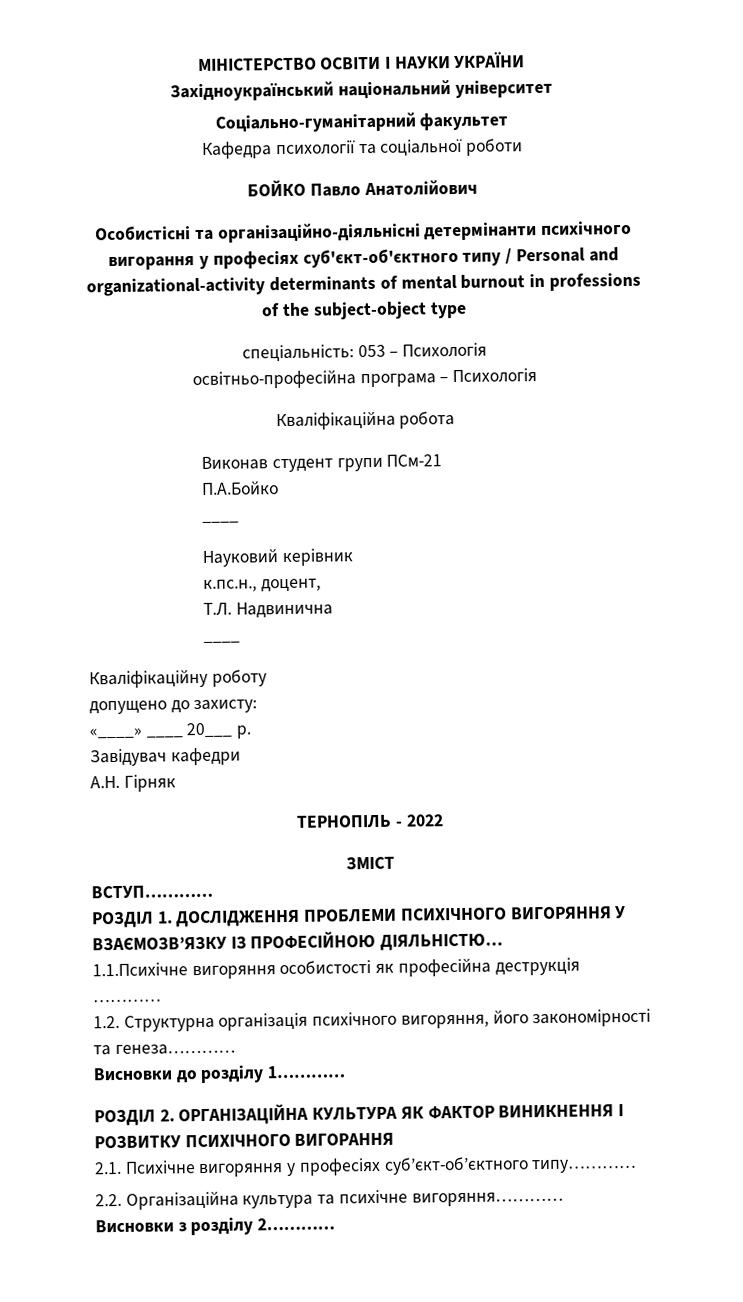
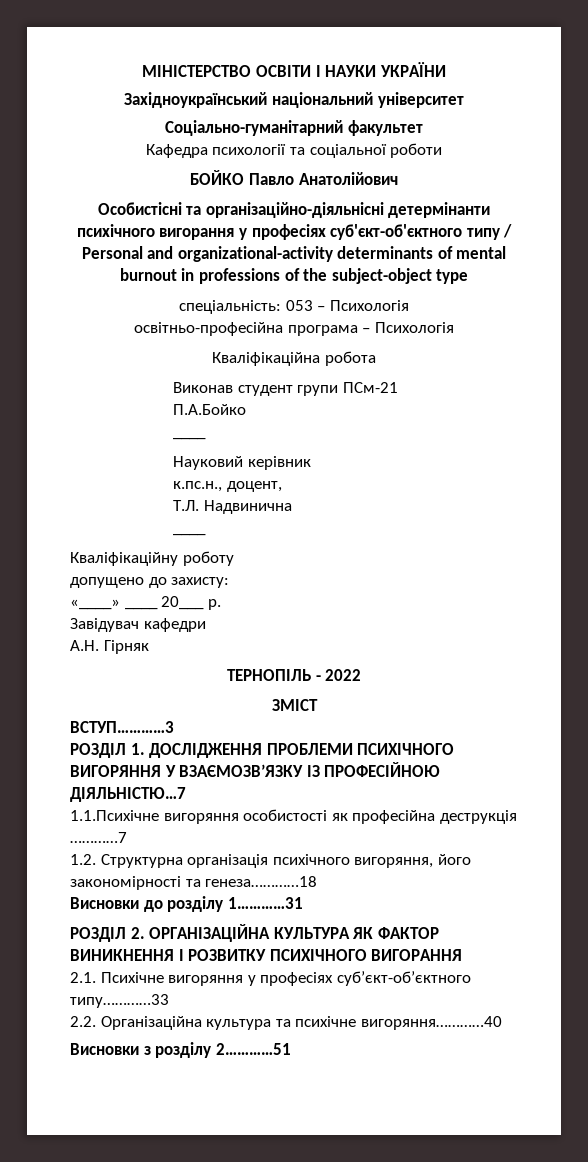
[91,884,213,899] ВСТУП………… -> [70,721,174,733] ВСТУП…………3
[380,933,504,951] ДІЯЛЬНІСТЮ… -> [70,787,186,802] ДІЯЛЬНІСТЮ…7
[93,998,162,1003] ………… -> [70,832,127,843] …………7
[114,1043,236,1056] генеза………… -> [205,876,318,887] генеза…………18
[267,1065,346,1079] 1………… -> [227,897,303,909] 1…………31
[531,1158,638,1174] типу………… -> [70,994,169,1008] типу…………33
[411,1191,564,1207] вигоряння………… -> [360,1016,502,1030] вигоряння…………40
[257,1217,336,1231] 2………… -> [215,1043,291,1055] 2…………51

